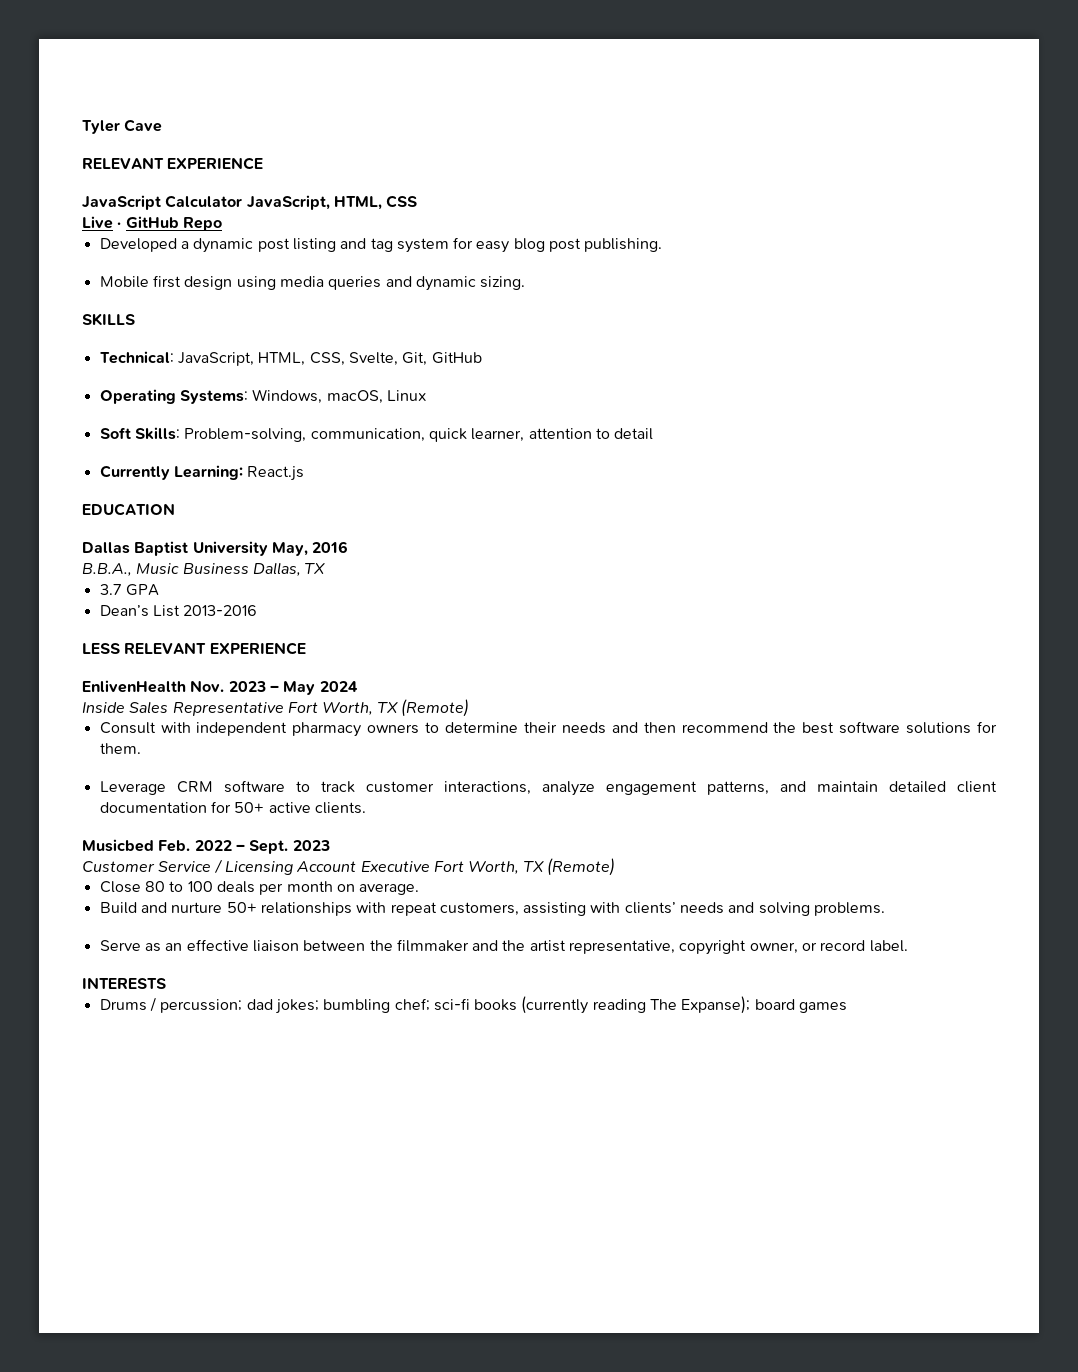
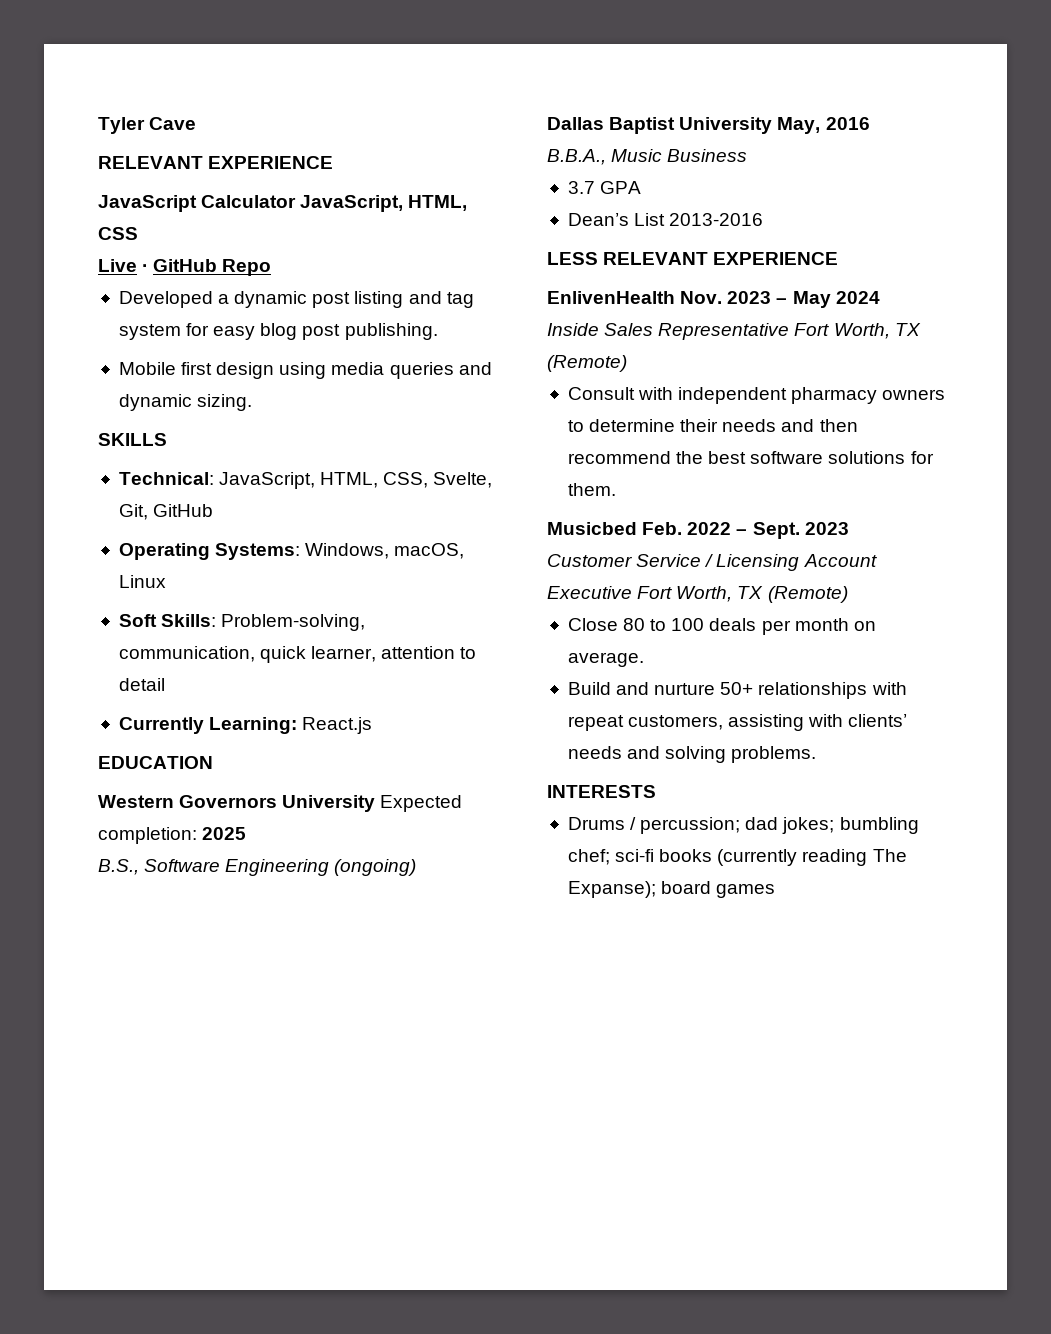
(175, 509) none -> [98,795,463,812] [98,827,247,844] [98,859,417,876] // Western Governors University Expected completion: 2025 // B.S., Software Engineering (ongoing)
[252,562,326,576] Dallas, TX -> (748, 155) none
[99,780,998,796] [99,801,366,814] // Leverage CRM software to track customer interactions, analyze engagement patterns, and maintain detailed client documentation for 50+ active clients. -> (616, 489) none
[99,939,908,955] // Serve as an effective liaison between the filmmaker and the artist representative, copyright owner, or record label. -> (817, 754) none

